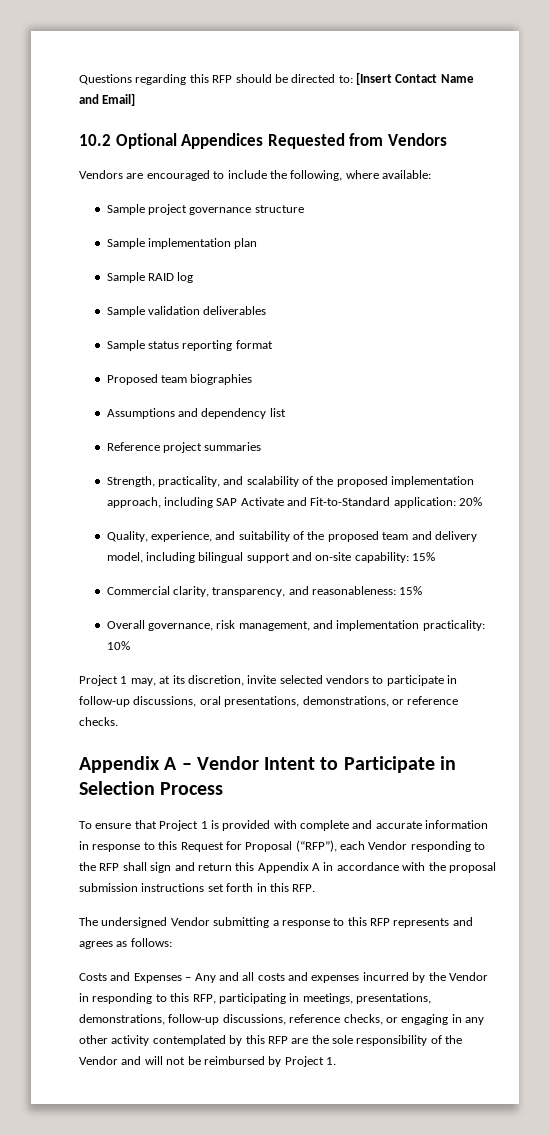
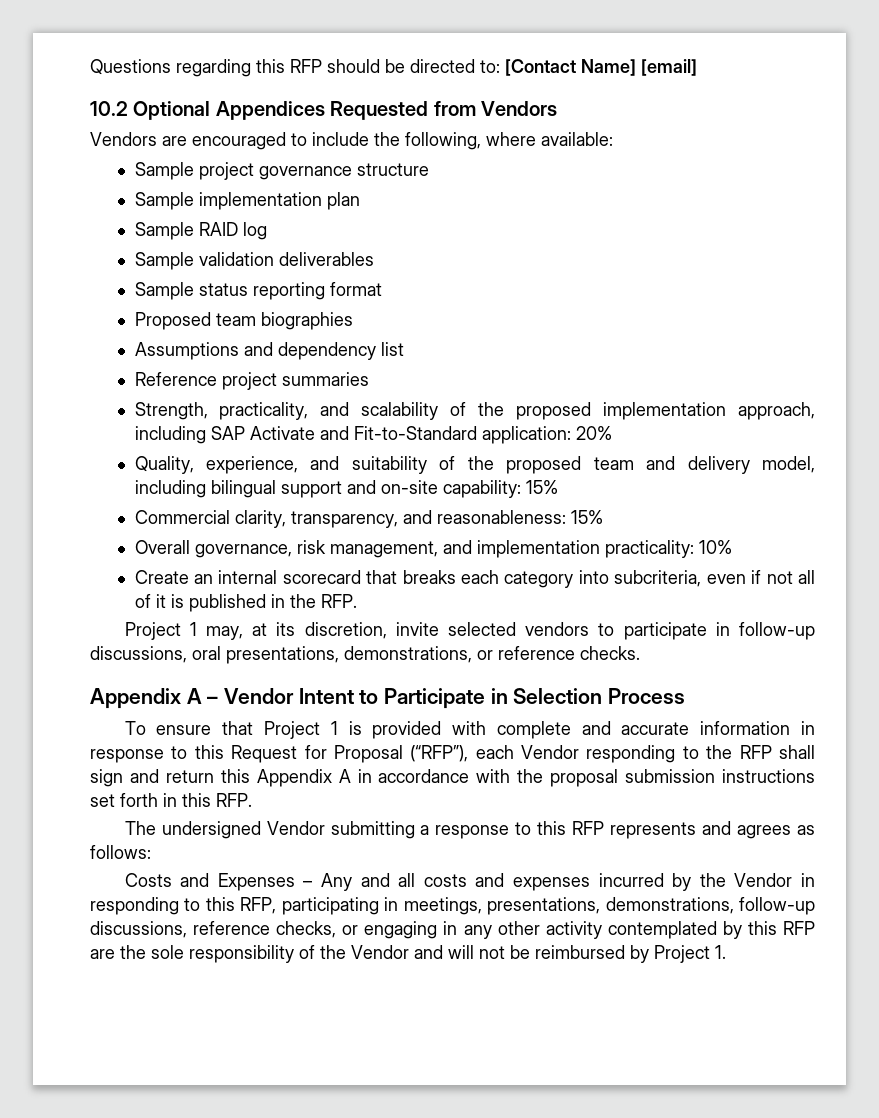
[356,72,474,85] [79,93,136,106] [Insert Contact Name and Email] -> [505,59,697,76] [Contact Name] [email]
(130, 645) none -> [134,570,815,588] [134,594,357,612] // Create an internal scorecard that breaks each category into subcriteria, even if not all of it is published in the RFP.

